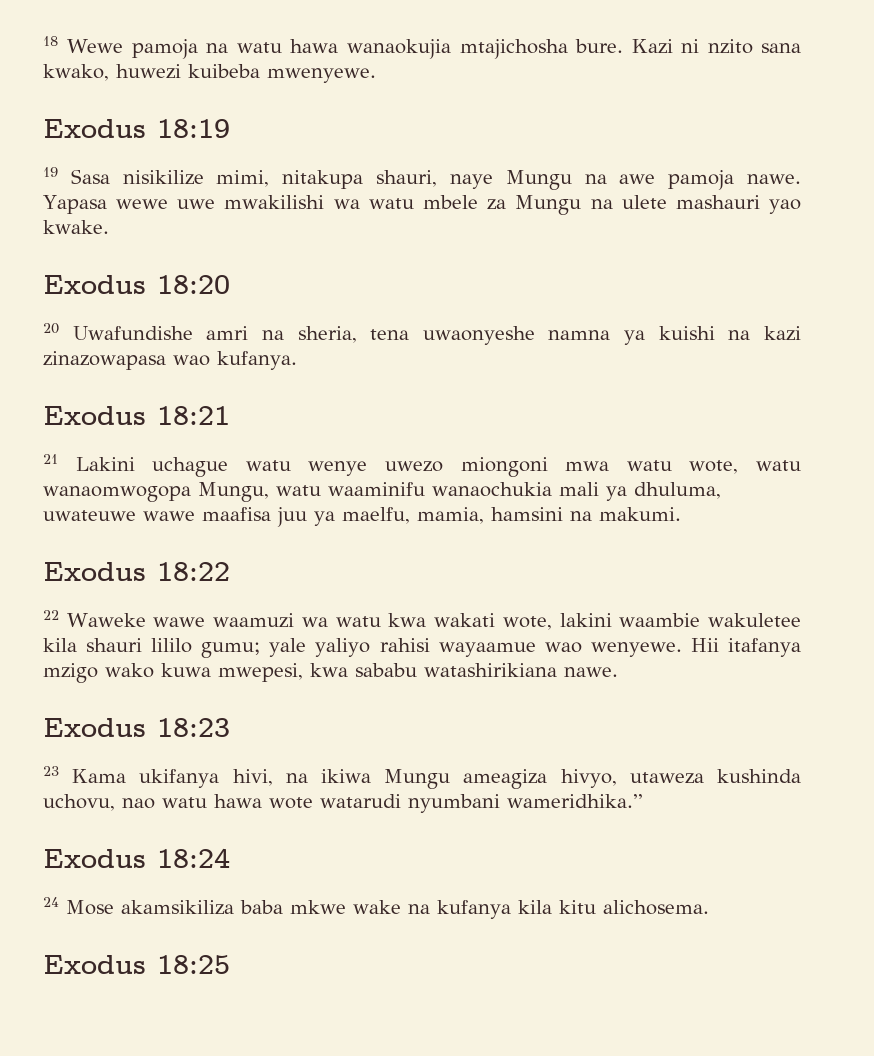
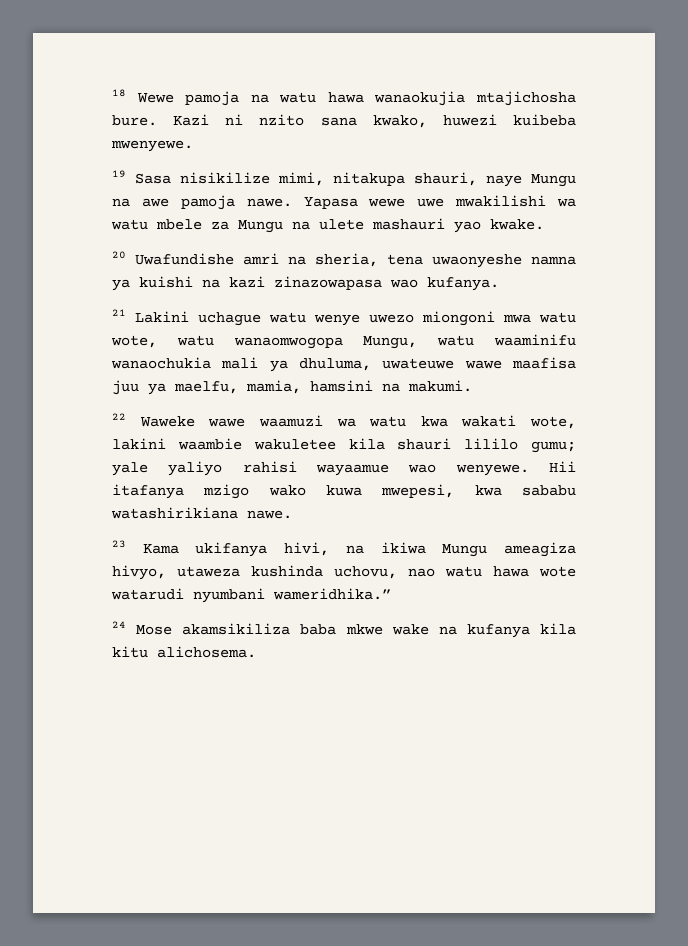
[43,119,230,138] // Exodus 18:19 -> (193, 146) none
[43,275,230,294] // Exodus 18:20 -> (544, 224) none
[43,406,230,425] // Exodus 18:21 -> (499, 284) none
[43,562,230,581] // Exodus 18:22 -> (472, 386) none
[43,718,230,737] // Exodus 18:23 -> (292, 514) none
[43,848,230,868] // Exodus 18:24 -> (391, 594) none
[43,955,230,974] // Exodus 18:25 -> (256, 652) none

